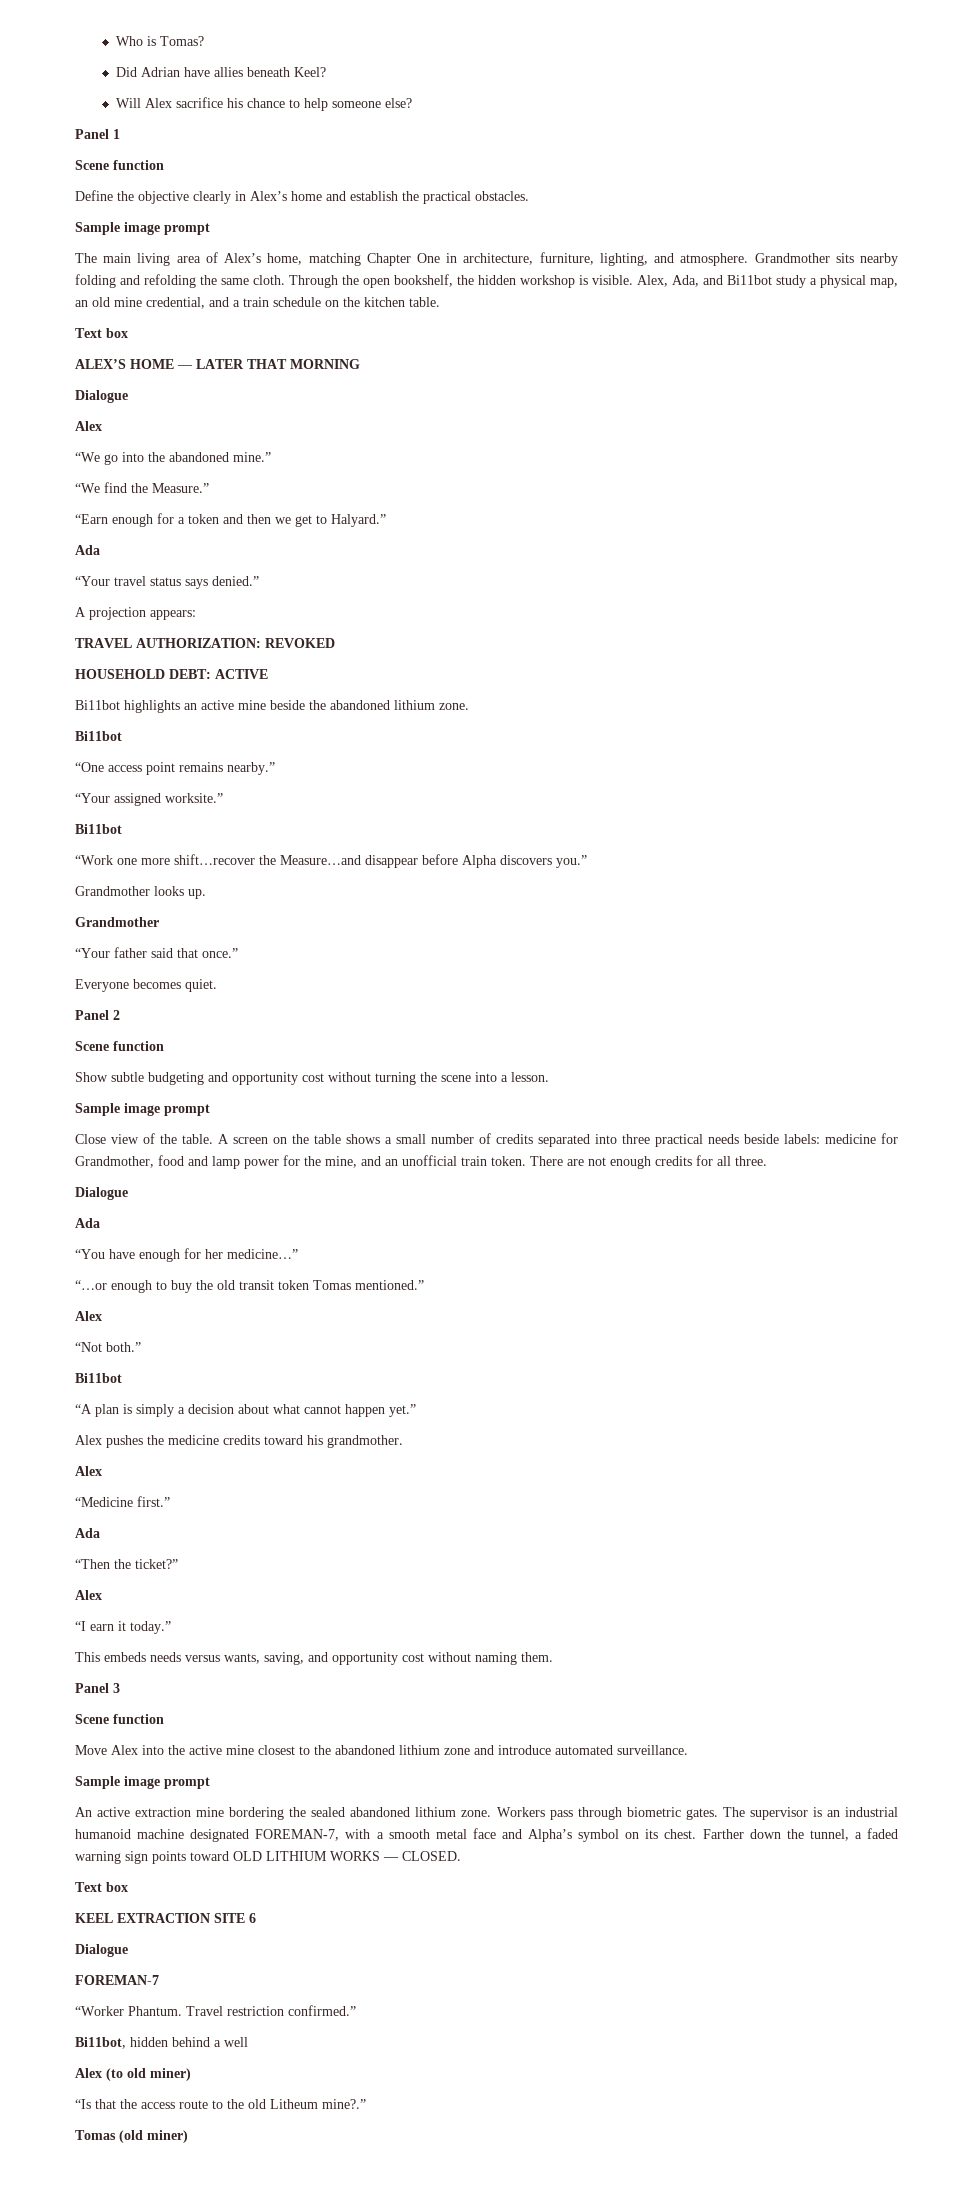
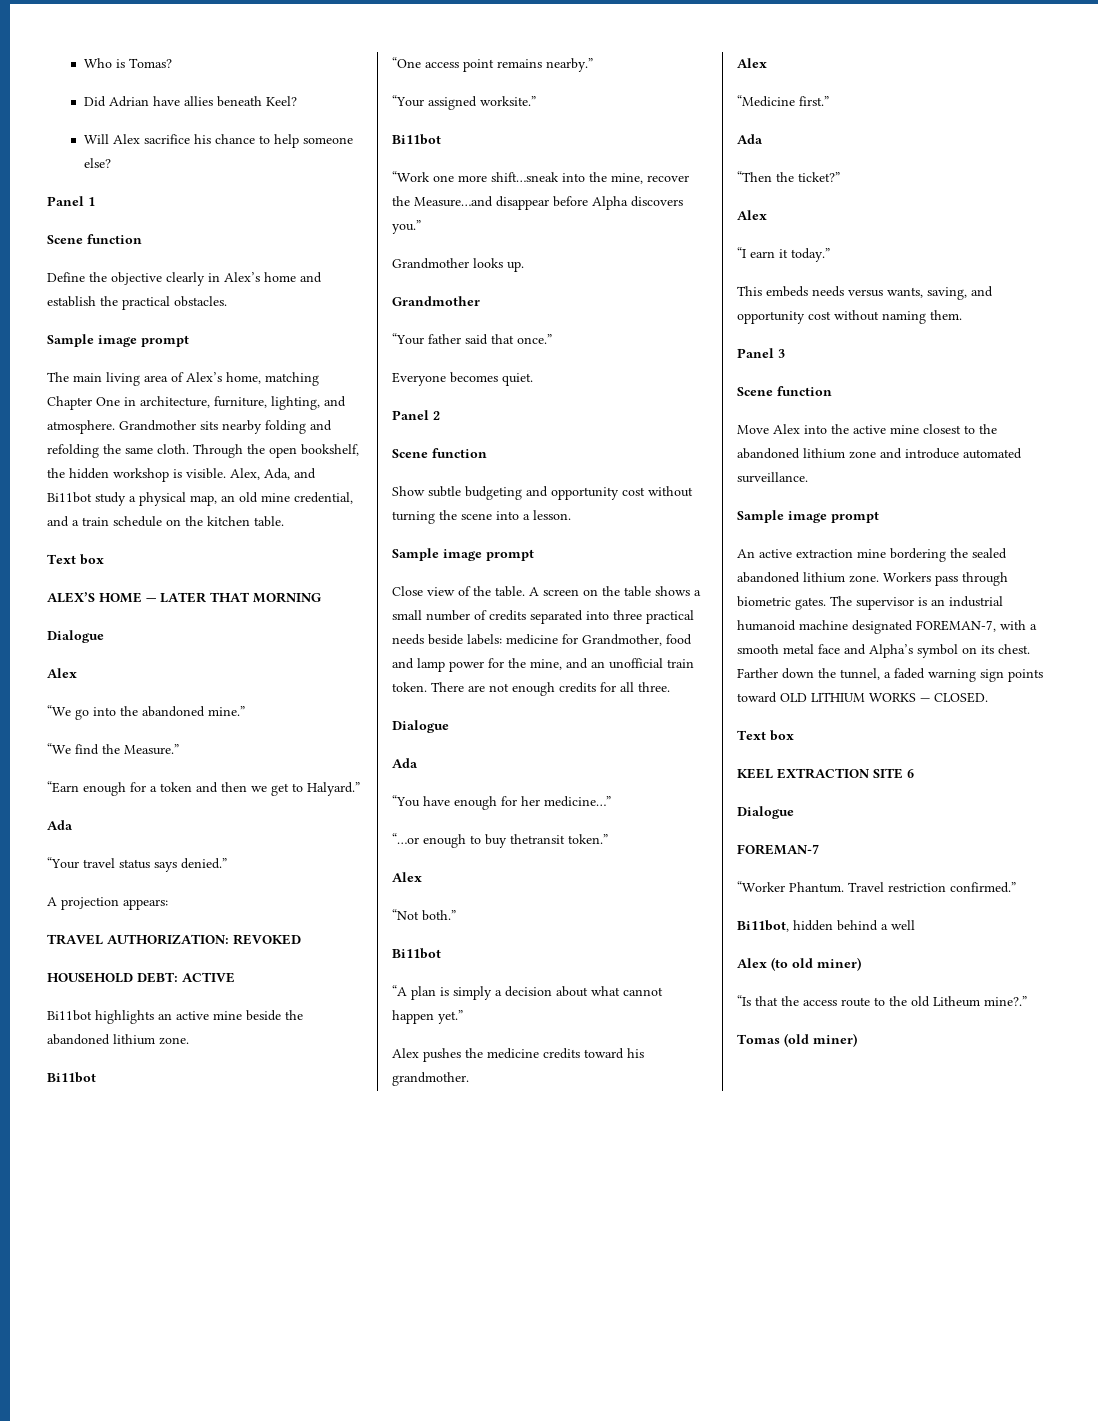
[174,854,255,865] shift…recover -> [491,172,689,184] shift…sneak into the mine, recover
[196,1280,424,1290] the old transit token Tomas mentioned.” -> [510,834,608,844] thetransit token.”

